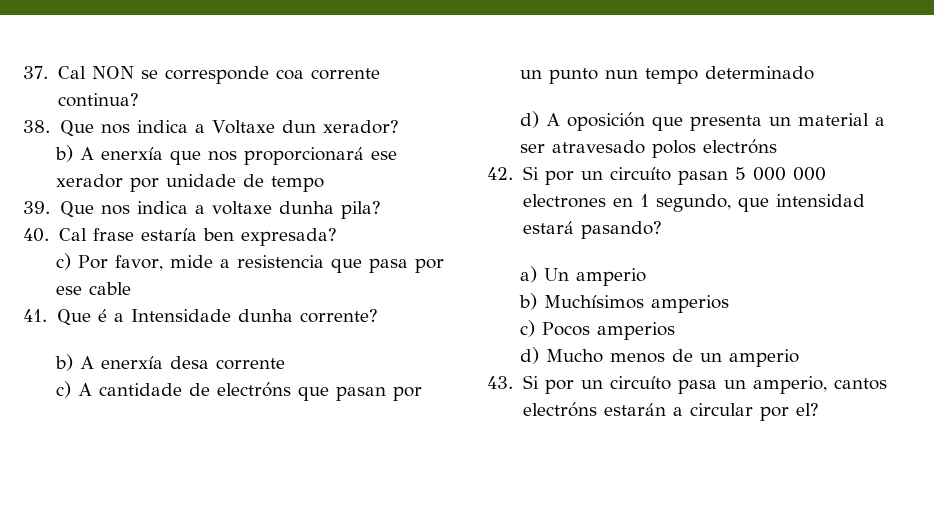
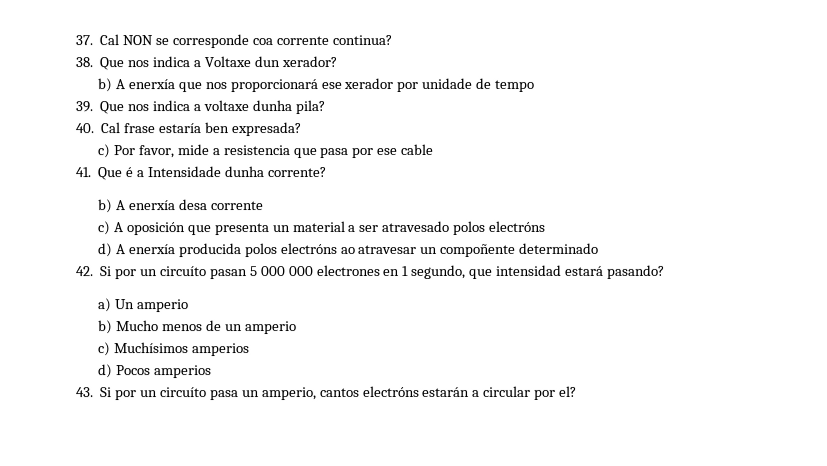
[98,382,422,401] [519,66,814,84] [519,111,560,128] cantidade de electróns que pasan por un punto nun tempo determinado // d) A -> (123, 227) none
(777, 146) none -> [98,242,600,258] // d) A enerxía producida polos electróns ao atravesar un compoñente determinado
[543,295,729,313] [519,320,675,340] [519,347,539,364] Muchísimos amperios // c) Pocos amperios // d) -> (114, 327) none
(799, 358) none -> [98,342,250,357] [98,364,212,379] // c) Muchísimos amperios // d) Pocos amperios

